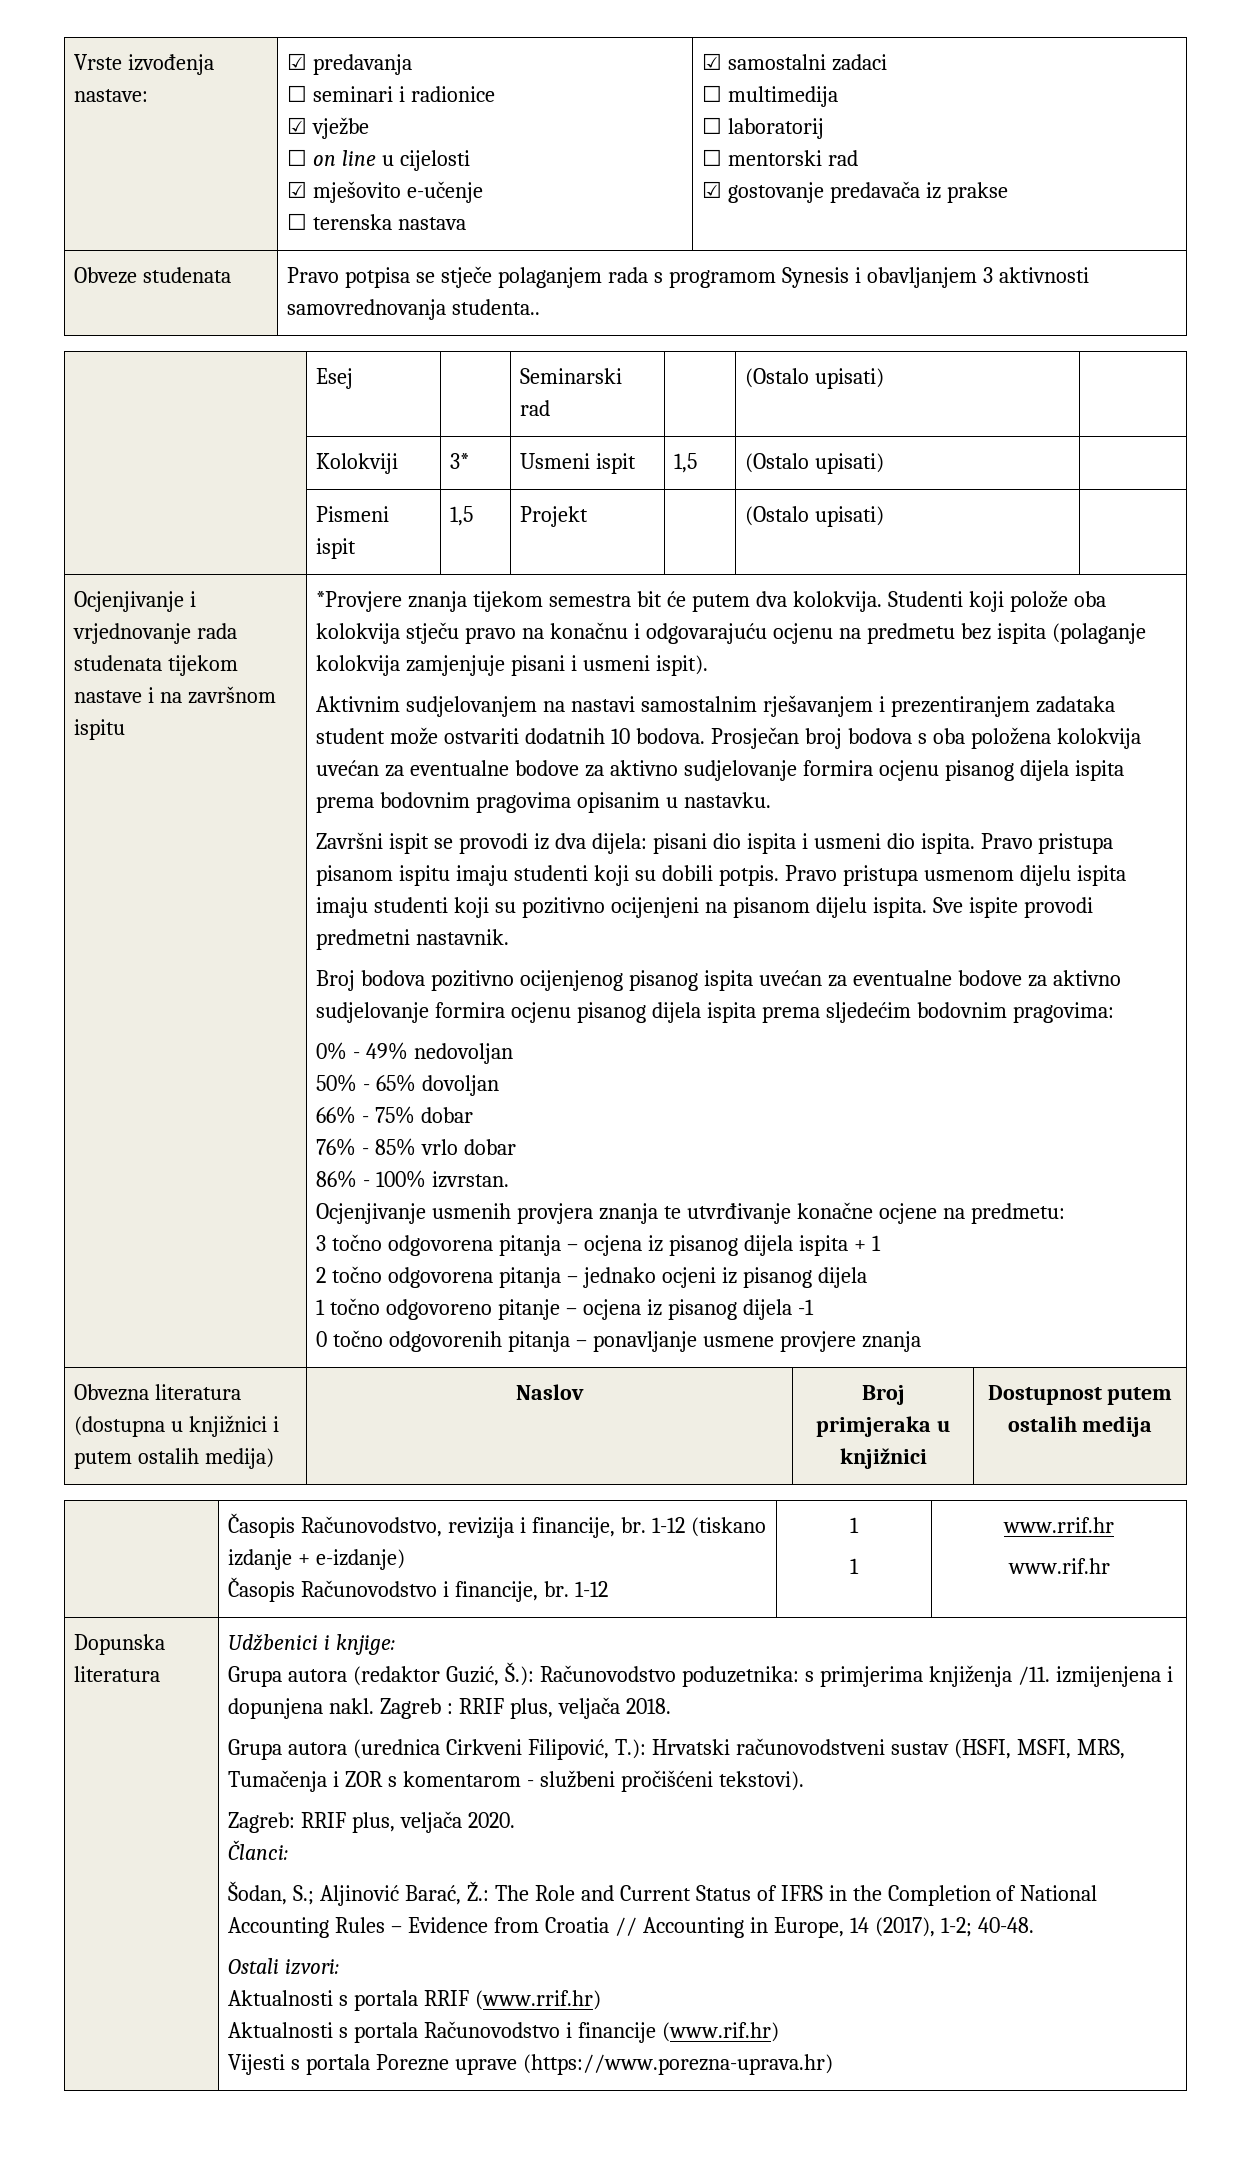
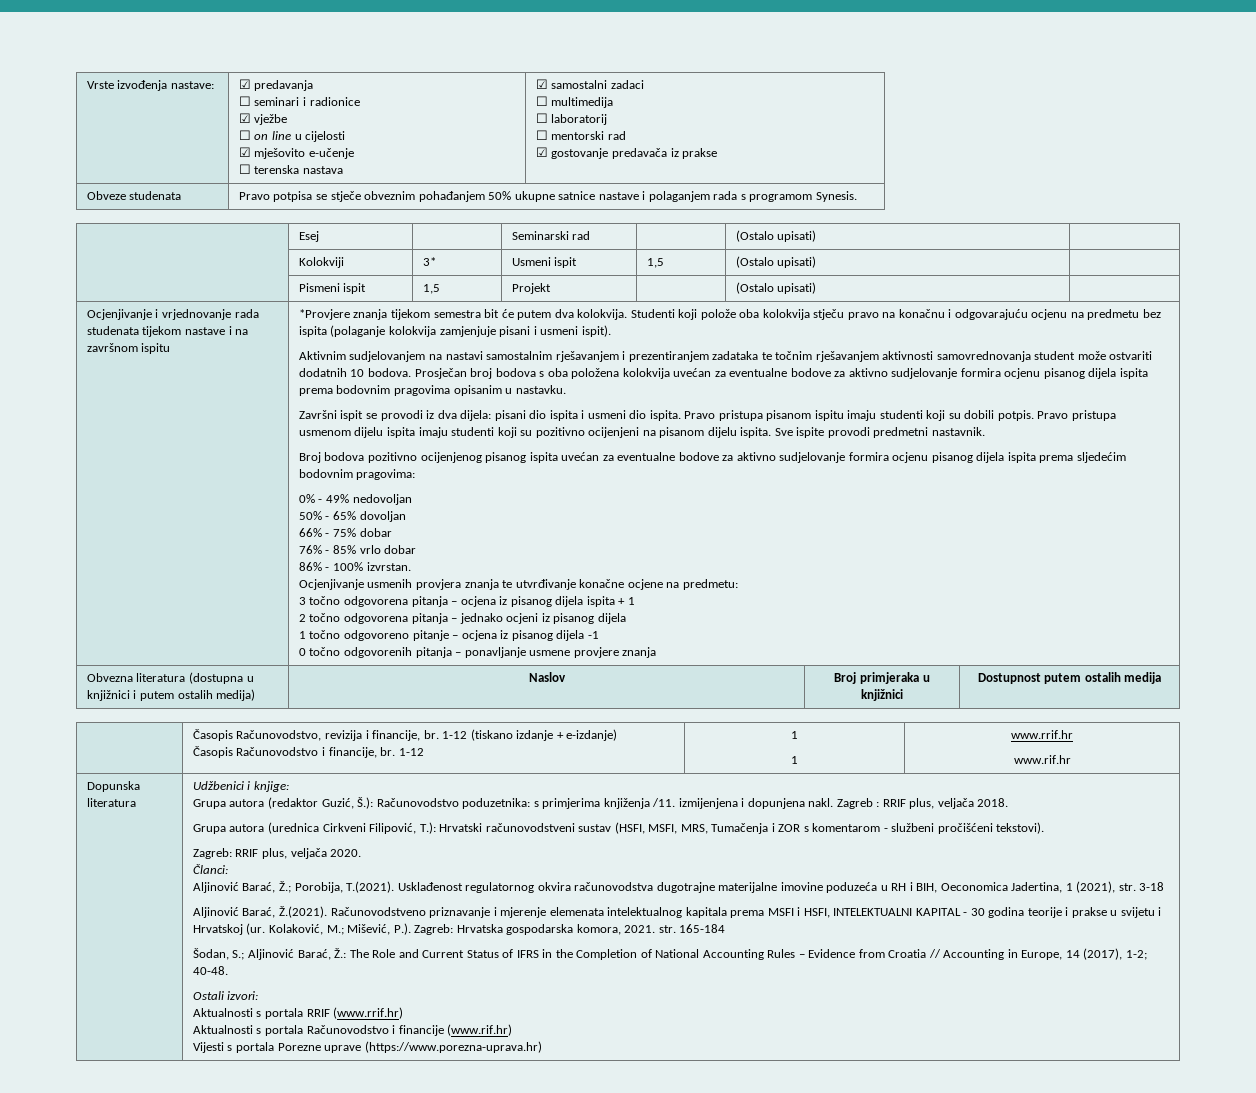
[498,267,1089,288] [287,299,541,320] polaganjem rada s programom Synesis i obavljanjem 3 aktivnosti samovrednovanja studenta.. -> [364,191,857,202] obveznim pohađanjem 50% ukupne satnice nastave i polaganjem rada s programom Synesis.
(1115, 704) none -> [761,351,1031,362] te točnim rješavanjem aktivnosti samovrednovanja
(289, 1850) none -> [192,881,1165,893] [192,906,1162,918] [192,923,726,935] // Aljinović Barać, Ž.; Porobija, T.(2021). Usklađenost regulatornog okvira računovodstva dugotrajne materijalne imovine poduzeća u RH i BIH, Oeconomica Jadertina, 1 (2021), str. 3-18 // Aljinović Barać, Ž.(2021). Računovodstveno priznavanje i mjerenje elemenata intelektualnog kapitala prema MSFI i HSFI, INTELEKTUALNI KAPITAL - 30 godina teorije i prakse u svijetu i Hrvatskoj (ur. Kolaković, M.; Mišević, P.). Zagreb: Hrvatska gospodarska komora, 2021. str. 165-184

